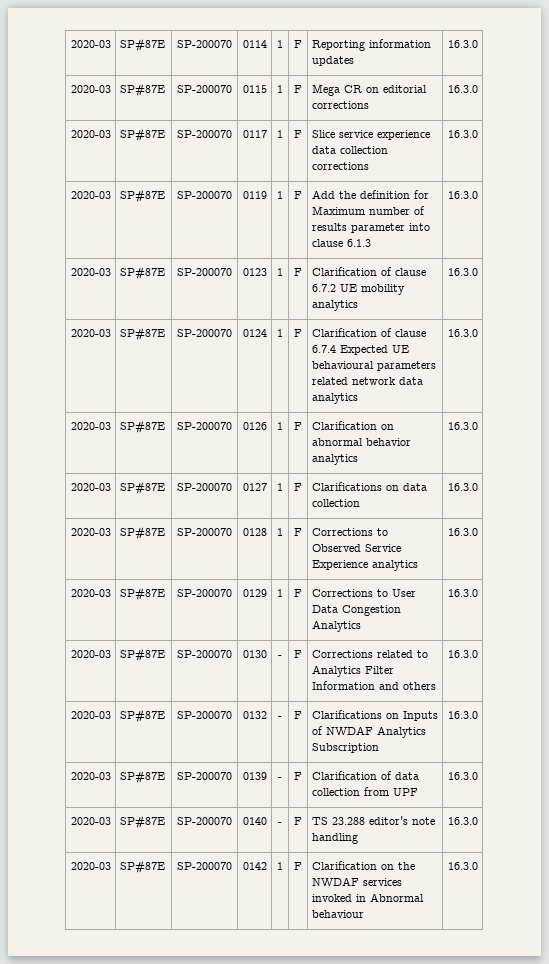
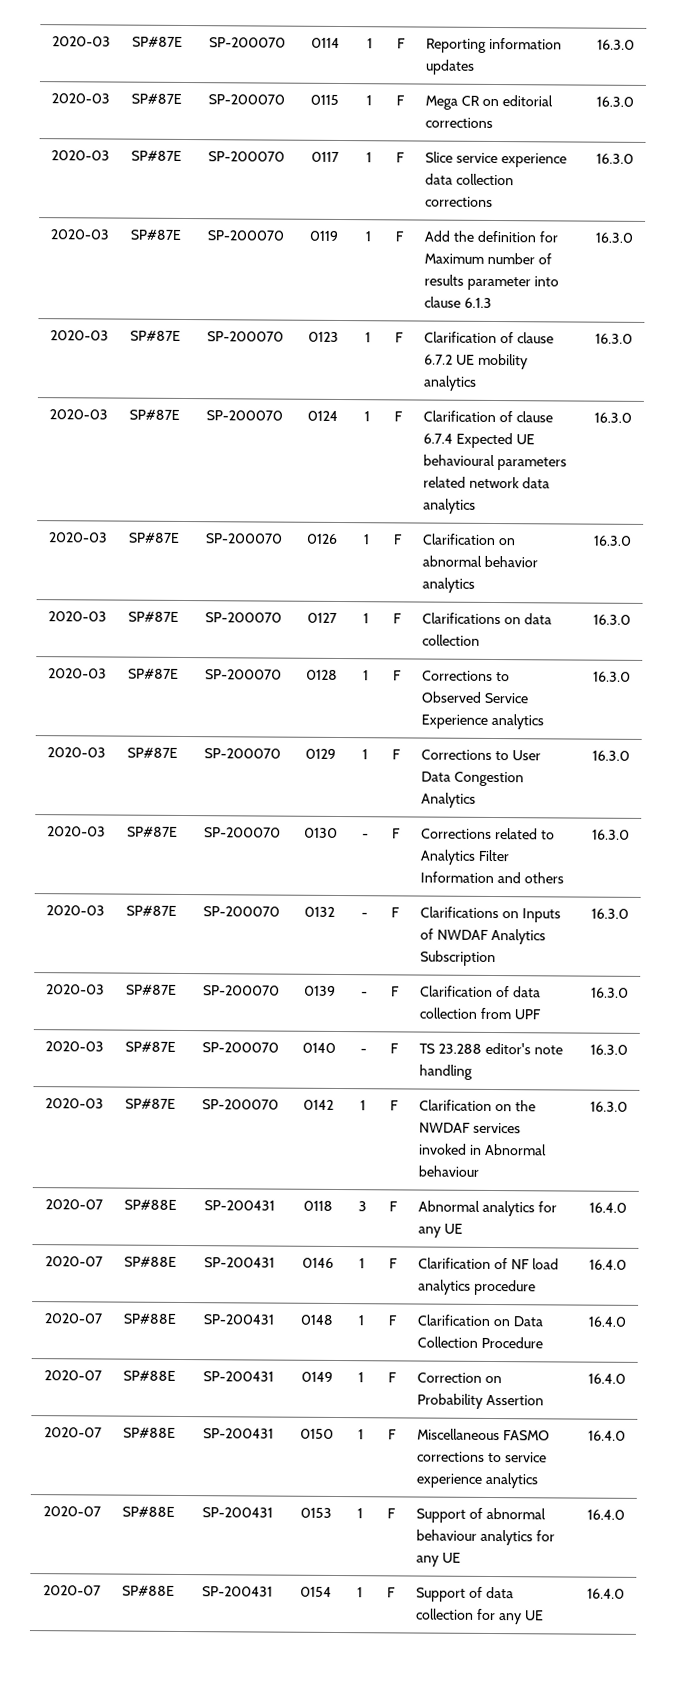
(478, 866) none -> [44,1199,103,1210] [124,1199,178,1210] [204,1200,275,1211] [302,1200,333,1211] [357,1201,367,1212] [389,1201,398,1212] [418,1200,557,1217] [418,1223,464,1238] [588,1202,627,1213] [44,1256,103,1267] [124,1256,178,1267] [204,1257,275,1268] [301,1257,334,1268] [359,1258,365,1269] [389,1258,398,1269] [418,1257,559,1270] [418,1279,537,1296] [588,1259,627,1270] [43,1313,103,1324] [123,1313,178,1324] [203,1314,275,1325] [300,1314,334,1325] [358,1315,364,1326] [388,1315,397,1326] [417,1314,543,1327] [417,1336,544,1349] [587,1316,626,1327] [43,1370,102,1381] [123,1370,177,1381] [203,1371,274,1382] [300,1371,333,1382] [358,1372,364,1383] [388,1372,397,1383] [417,1372,503,1384] [417,1393,545,1409] [587,1373,626,1384] [43,1427,102,1438] [123,1427,177,1438] [203,1428,274,1439] [299,1428,334,1439] [358,1429,364,1440] [388,1429,397,1440] [417,1428,551,1441] [417,1451,547,1463] [416,1472,539,1489] [587,1430,626,1441] [42,1506,101,1517] [122,1506,176,1517] [202,1507,273,1518] [299,1507,332,1518] [357,1508,363,1519] [387,1508,396,1519] [416,1507,546,1523] [416,1529,555,1546] [416,1552,462,1567] [586,1509,625,1520] [42,1585,101,1596] [122,1585,176,1596] [202,1586,273,1597] [299,1586,332,1597] [357,1587,363,1598] [387,1587,396,1598] [416,1586,514,1602] [416,1608,544,1625] [586,1588,625,1599] // 2020-07 | SP#88E | SP-200431 | 0118 | 3 | F | Abnormal analytics for any UE | 16.4.0 // 2020-07 | SP#88E | SP-200431 | 0146 | 1 | F | Clarification of NF load analytics procedure | 16.4.0 // 2020-07 | SP#88E | SP-200431 | 0148 | 1 | F | Clarification on Data Collection Procedure | 16.4.0 // 2020-07 | SP#88E | SP-200431 | 0149 | 1 | F | Correction on Probability Assertion | 16.4.0 // 2020-07 | SP#88E | SP-200431 | 0150 | 1 | F | Miscellaneous FASMO corrections to service experience analytics | 16.4.0 // 2020-07 | SP#88E | SP-200431 | 0153 | 1 | F | Support of abnormal behaviour analytics for any UE | 16.4.0 // 2020-07 | SP#88E | SP-200431 | 0154 | 1 | F | Support of data collection for any UE | 16.4.0

